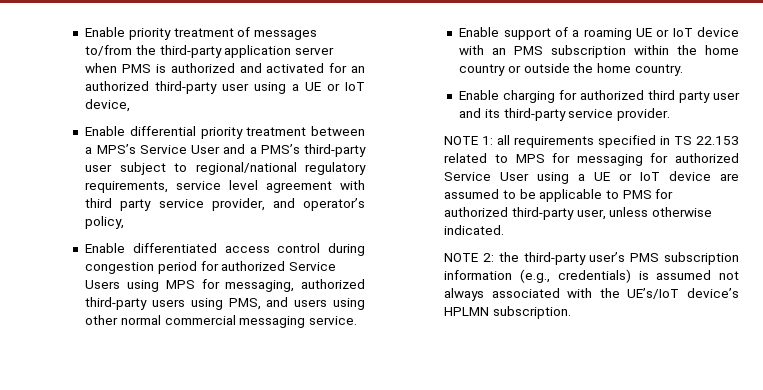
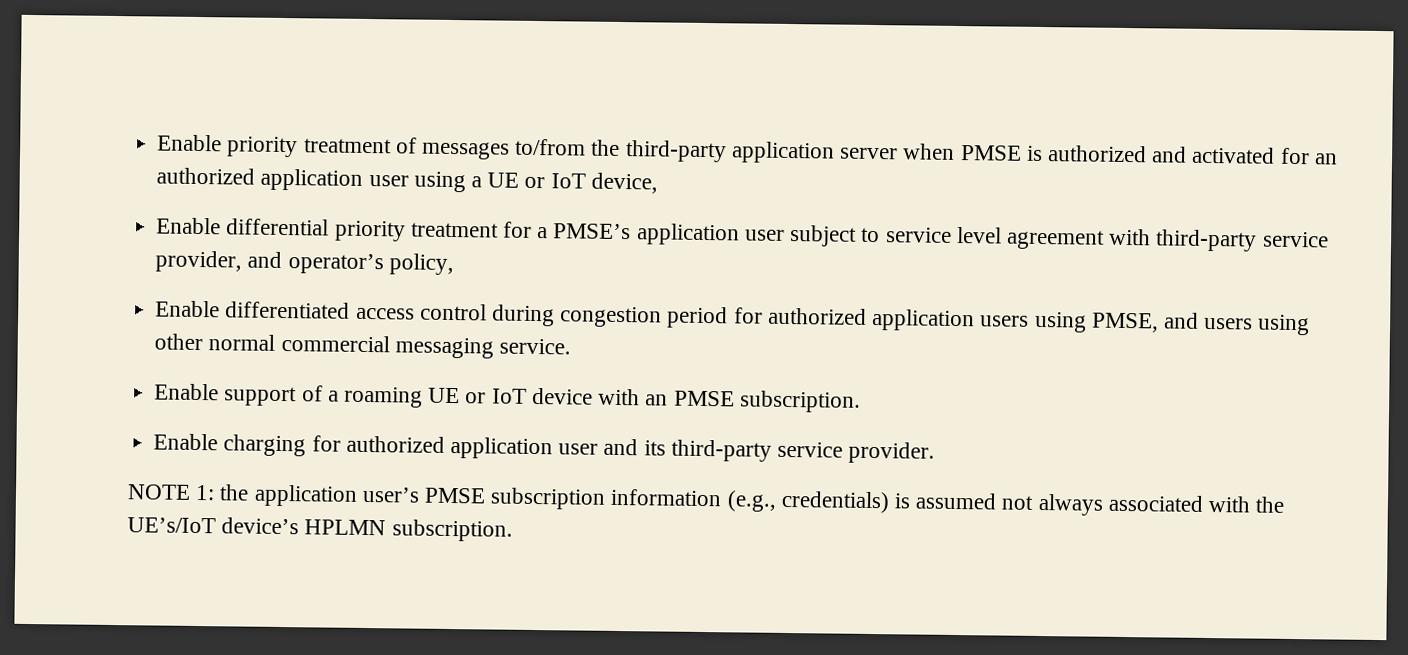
[122,64,152,73] PMS -> [960,145,1022,161] PMSE
[155,81,218,94] third-party -> [260,168,364,191] application
[311,126,366,136] [85,144,367,157] [85,162,367,175] [85,181,169,193] between a MPS’s Service User and a PMS’s third-party user subject to regional/national regulatory requirements, -> [503,221,881,247] for a PMSE’s application user subject to
[85,198,152,211] third party -> [1155,229,1258,252] third-party
[288,262,336,271] [85,279,365,292] [85,297,261,310] Service Users using MPS for messaging, authorized third-party users using PMS, -> [871,308,1159,333] application users using PMSE,
[514,45,739,58] [459,63,683,76] PMS subscription within the home country or outside the home country. -> [673,390,861,413] PMSE subscription.
[648,90,711,103] third party -> [450,437,554,460] application
[497,135,739,148] [444,153,739,166] [444,171,739,184] [444,189,674,202] [444,207,713,220] [444,225,505,235] [444,252,660,265] all requirements specified in TS 22.153 related to MPS for messaging for authorized Service User using a UE or IoT device are assumed to be applicable to PMS for authorized third-party user, unless otherwise indicated. // NOTE 2: the third-party user’s PMS -> [219,484,486,507] the application user’s PMSE

